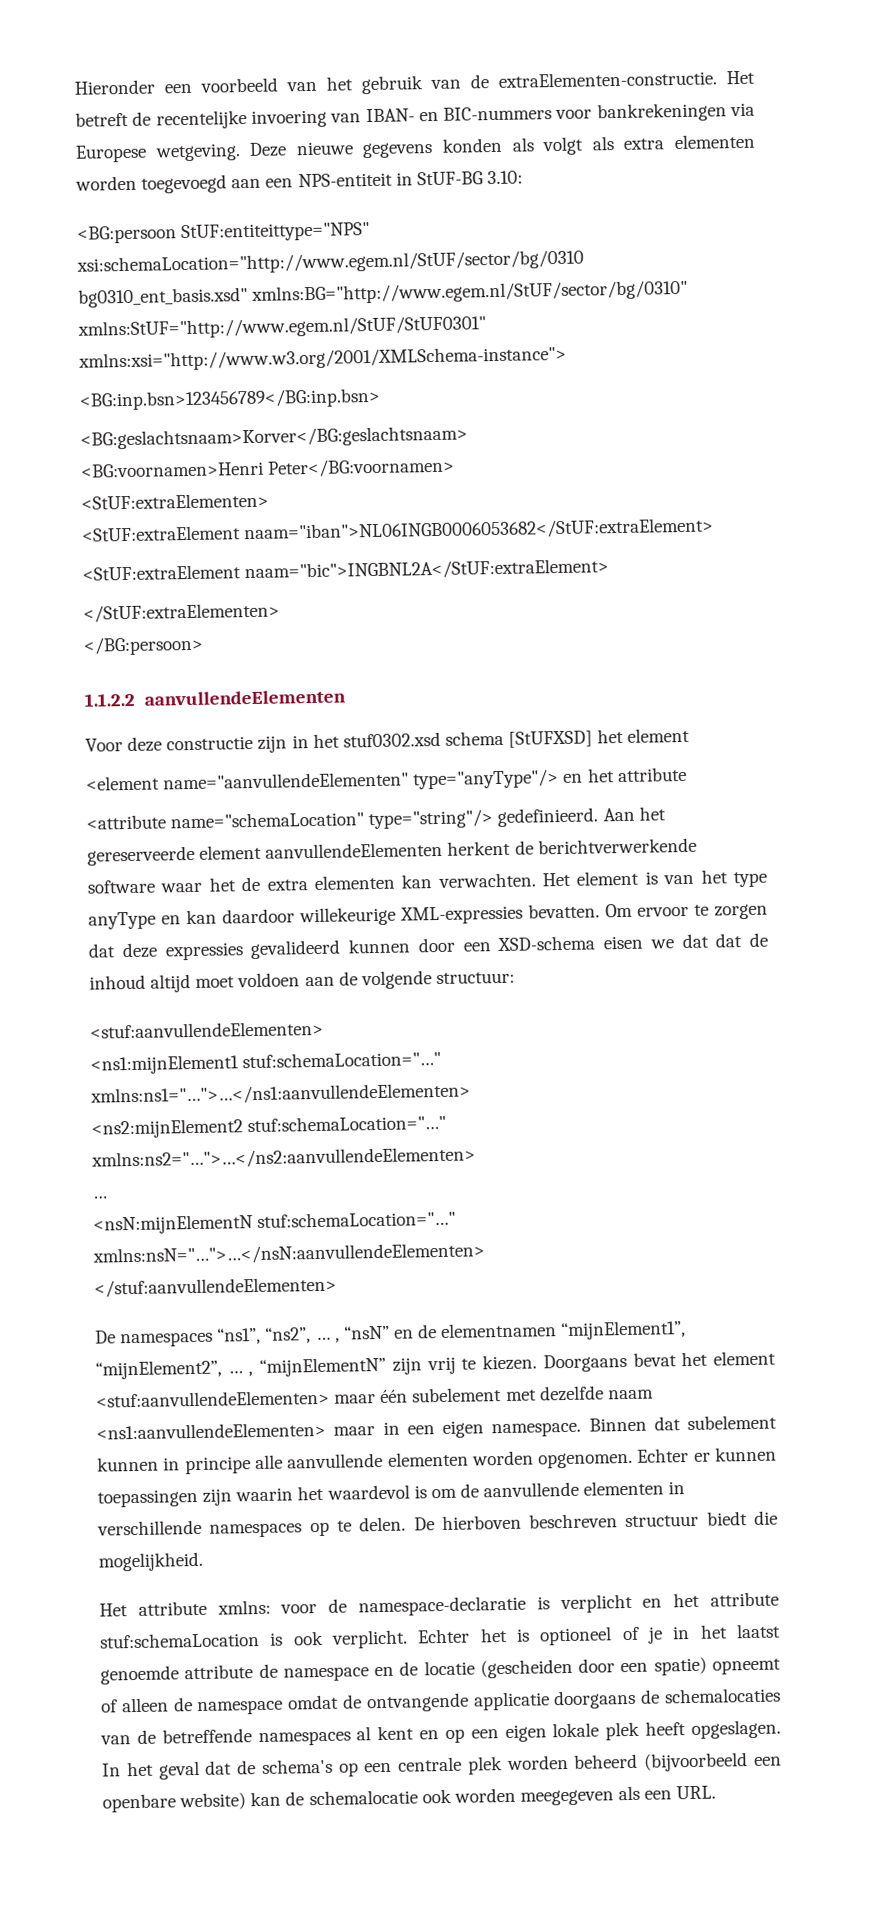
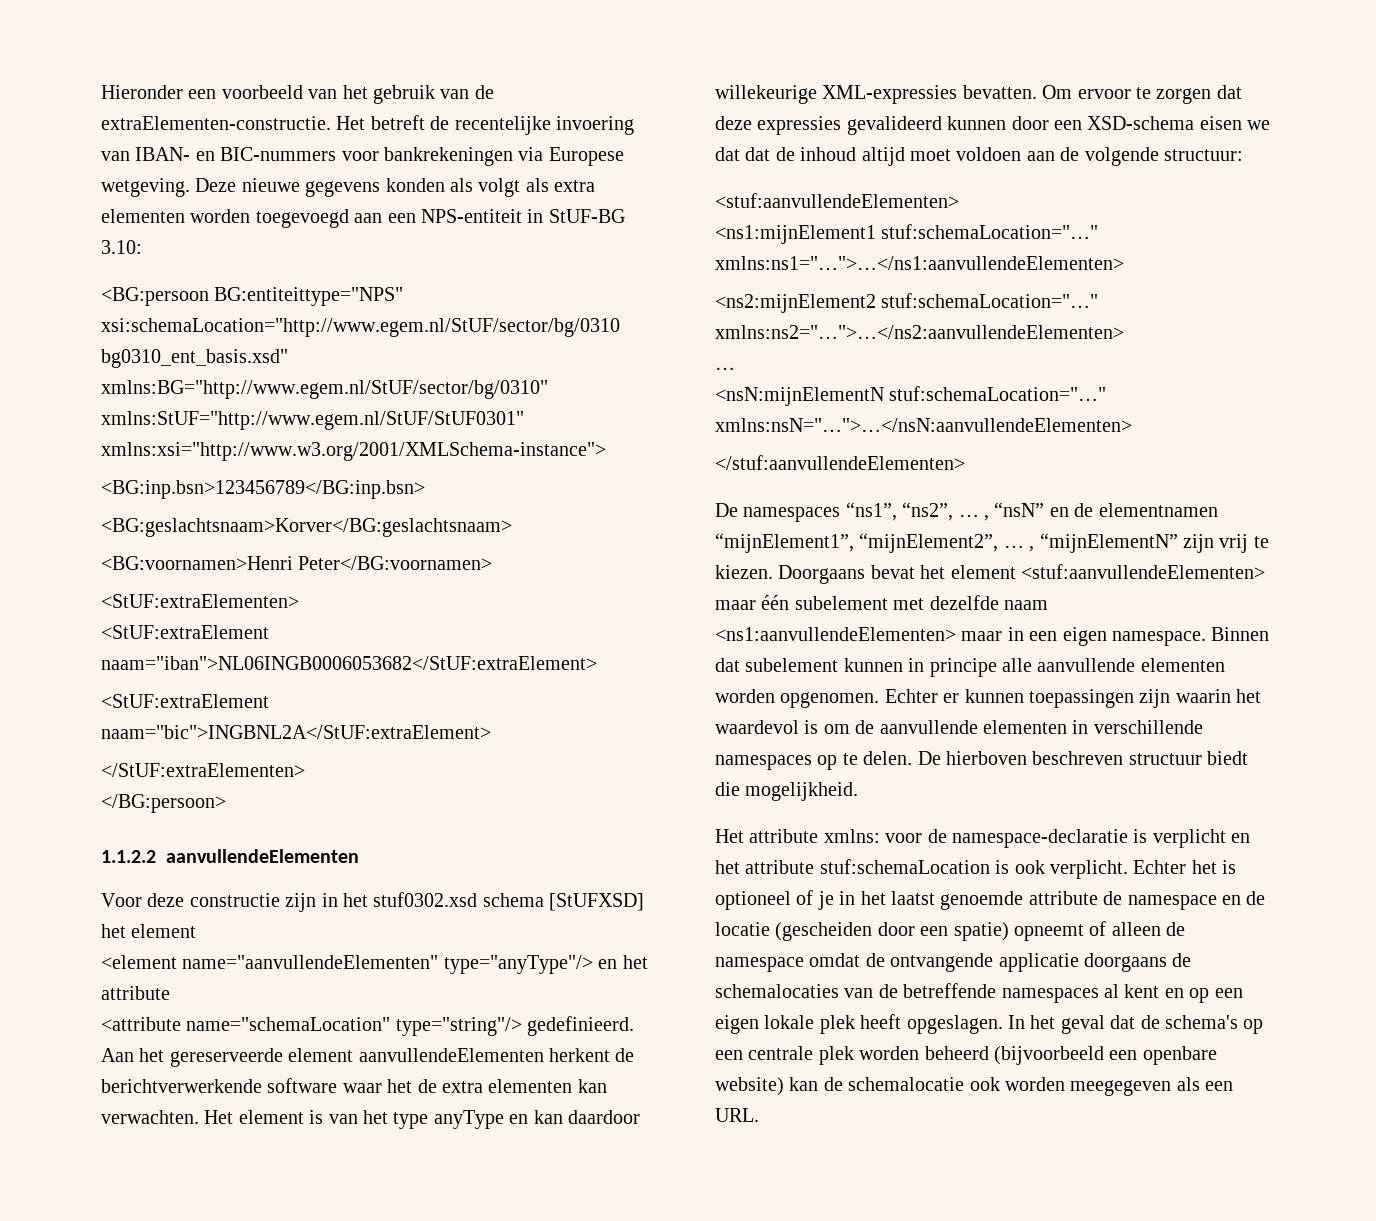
[181,222,371,243] StUF:entiteittype="NPS" -> [214,287,404,306] BG:entiteittype="NPS"

